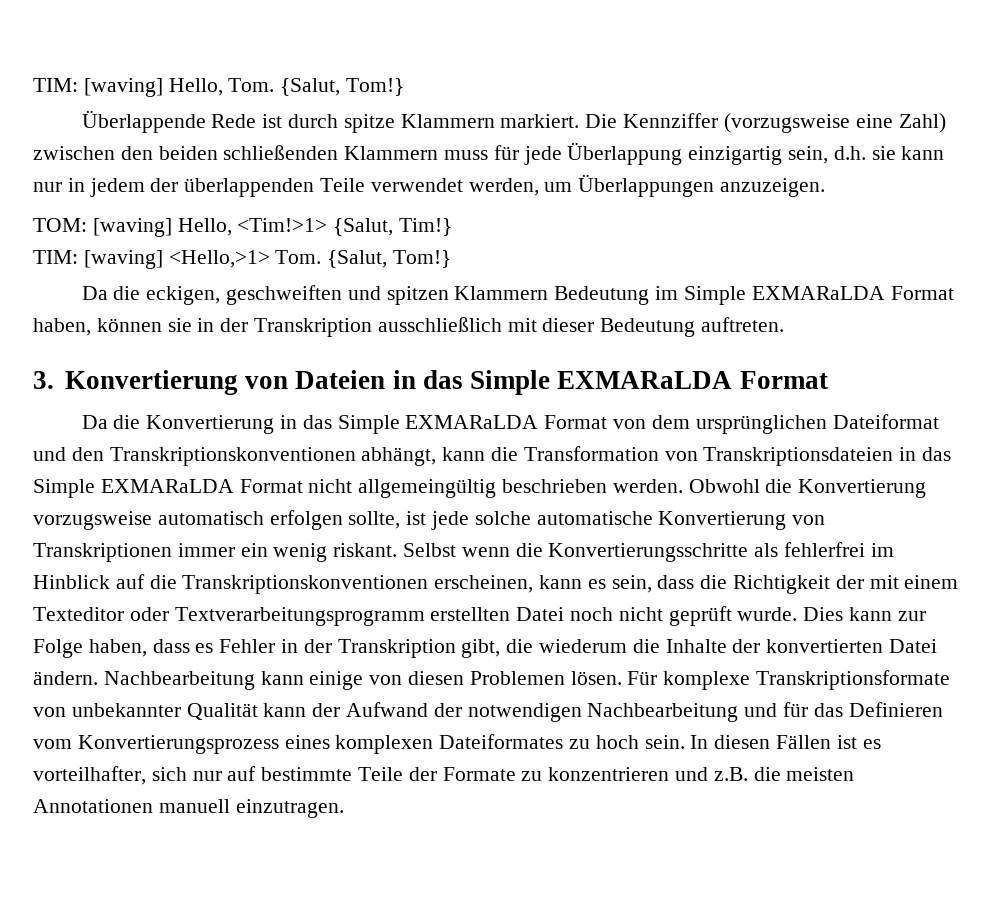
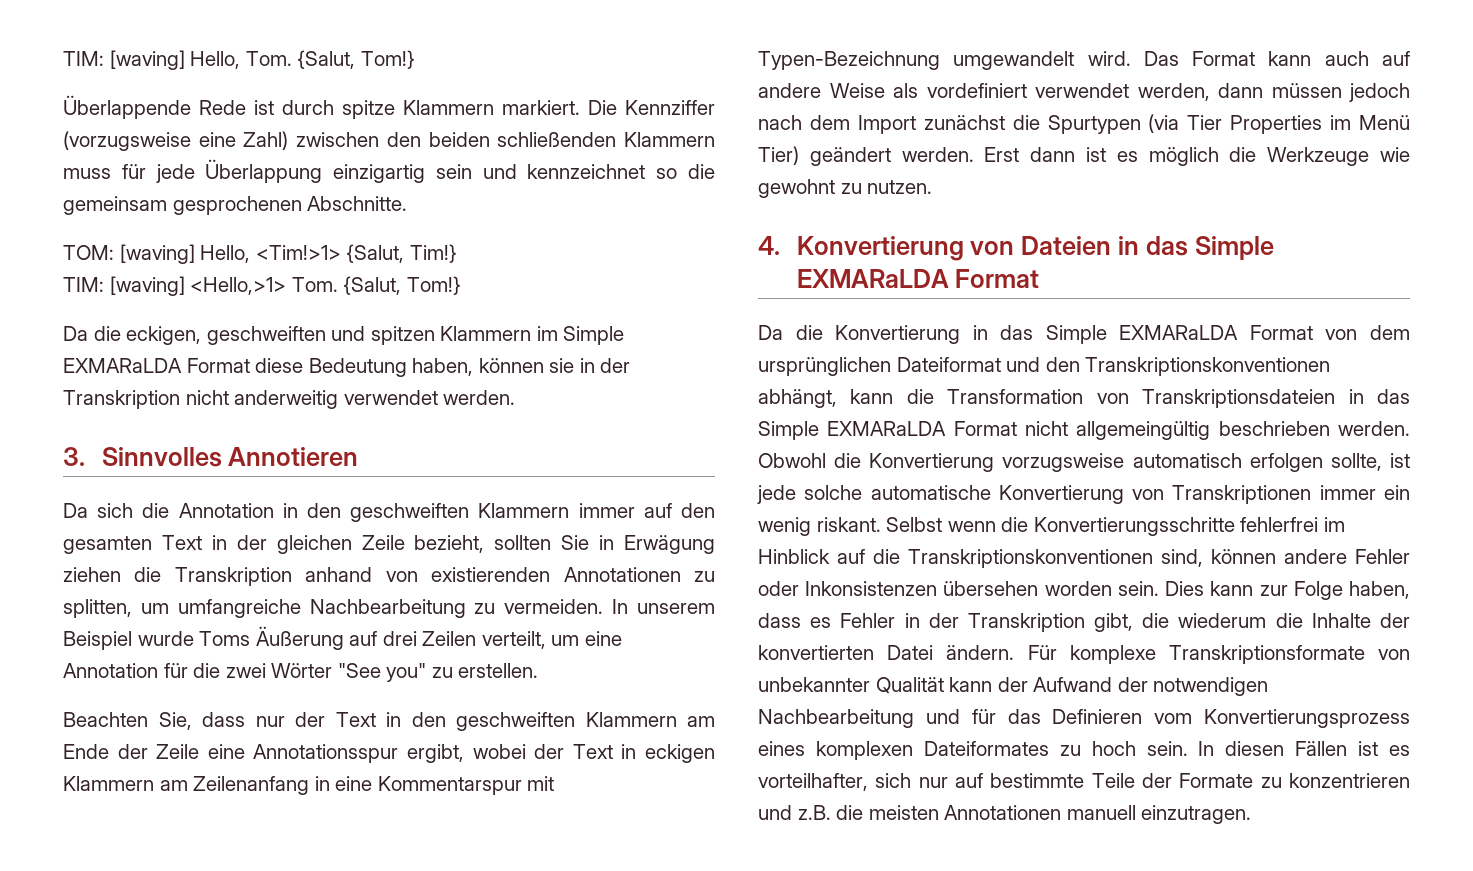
[788,146,945,164] [33,174,826,197] sein, d.h. sie kann nur in jedem der überlappenden Teile verwendet werden, um Überlappungen anzuzeigen. -> [435,164,716,179] [63,196,408,215] sein und kennzeichnet so die gemeinsam gesprochenen Abschnitte.
[554,286,650,305] Bedeutung -> (532, 333) none
(954, 293) none -> [255,358,407,377] diese Bedeutung
[377,317,785,337] [33,371,54,389] ausschließlich mit dieser Bedeutung auftreten. // 3. -> [185,390,516,409] [63,447,359,467] [63,503,716,522] [63,535,715,554] [63,567,716,586] [63,599,715,618] [63,626,622,650] [63,663,539,682] [63,712,715,731] [63,744,716,763] [63,776,555,795] [758,51,1410,70] [758,83,1410,102] [758,114,1410,134] [758,146,1410,166] [758,179,933,198] [758,236,780,255] nicht anderweitig verwendet werden. // 3. Sinnvolles Annotieren // Da sich die Annotation in den geschweiften Klammern immer auf den gesamten Text in der gleichen Zeile bezieht, sollten Sie in Erwägung ziehen die Transkription anhand von existierenden Annotationen zu splitten, um umfangreiche Nachbearbeitung zu vermeiden. In unserem Beispiel wurde Toms Äußerung auf drei Zeilen verteilt, um eine Annotation für die zwei Wörter "See you" zu erstellen. // Beachten Sie, dass nur der Text in den geschweiften Klammern am Ende der Zeile eine Annotationsspur ergibt, wobei der Text in eckigen Klammern am Zeilenanfang in eine Kommentarspur mit Typen-Bezeichnung umgewandelt wird. Das Format kann auch auf andere Weise als vordefiniert verwendet werden, dann müssen jedoch nach dem Import zunächst die Spurtypen (via Tier Properties im Menü Tier) geändert werden. Erst dann ist es möglich die Werkzeuge wie gewohnt zu nutzen. // 4.
[754,543,779,557] als -> (1235, 526) none
[434,575,959,594] [33,606,798,626] erscheinen, kann es sein, dass die Richtigkeit der mit einem Texteditor oder Textverarbeitungsprogramm erstellten Datei noch nicht geprüft wurde. -> [1161,549,1410,567] [758,581,1159,596] sind, können andere Fehler oder Inkonsistenzen übersehen worden sein.
[103,671,622,690] Nachbearbeitung kann einige von diesen Problemen lösen. -> (1015, 652) none

